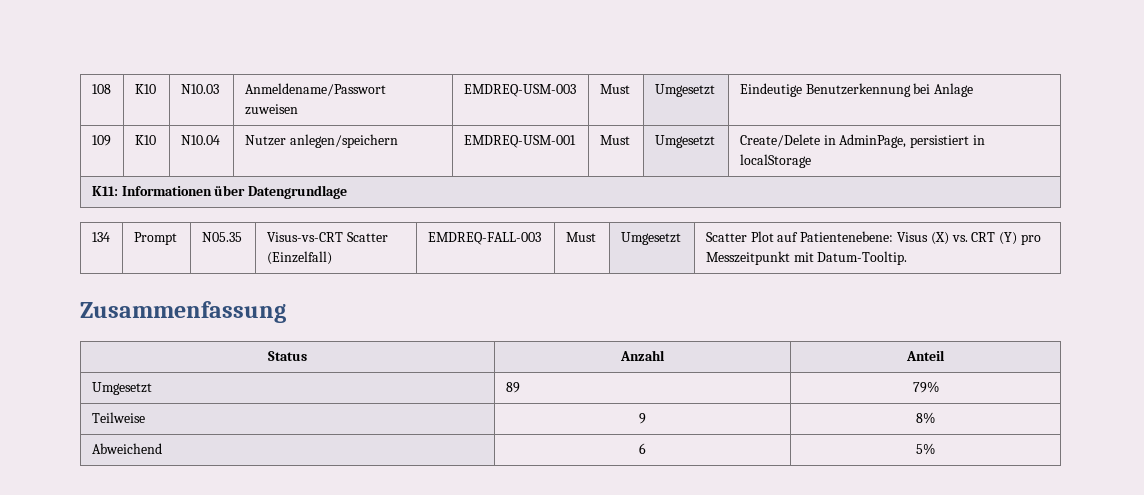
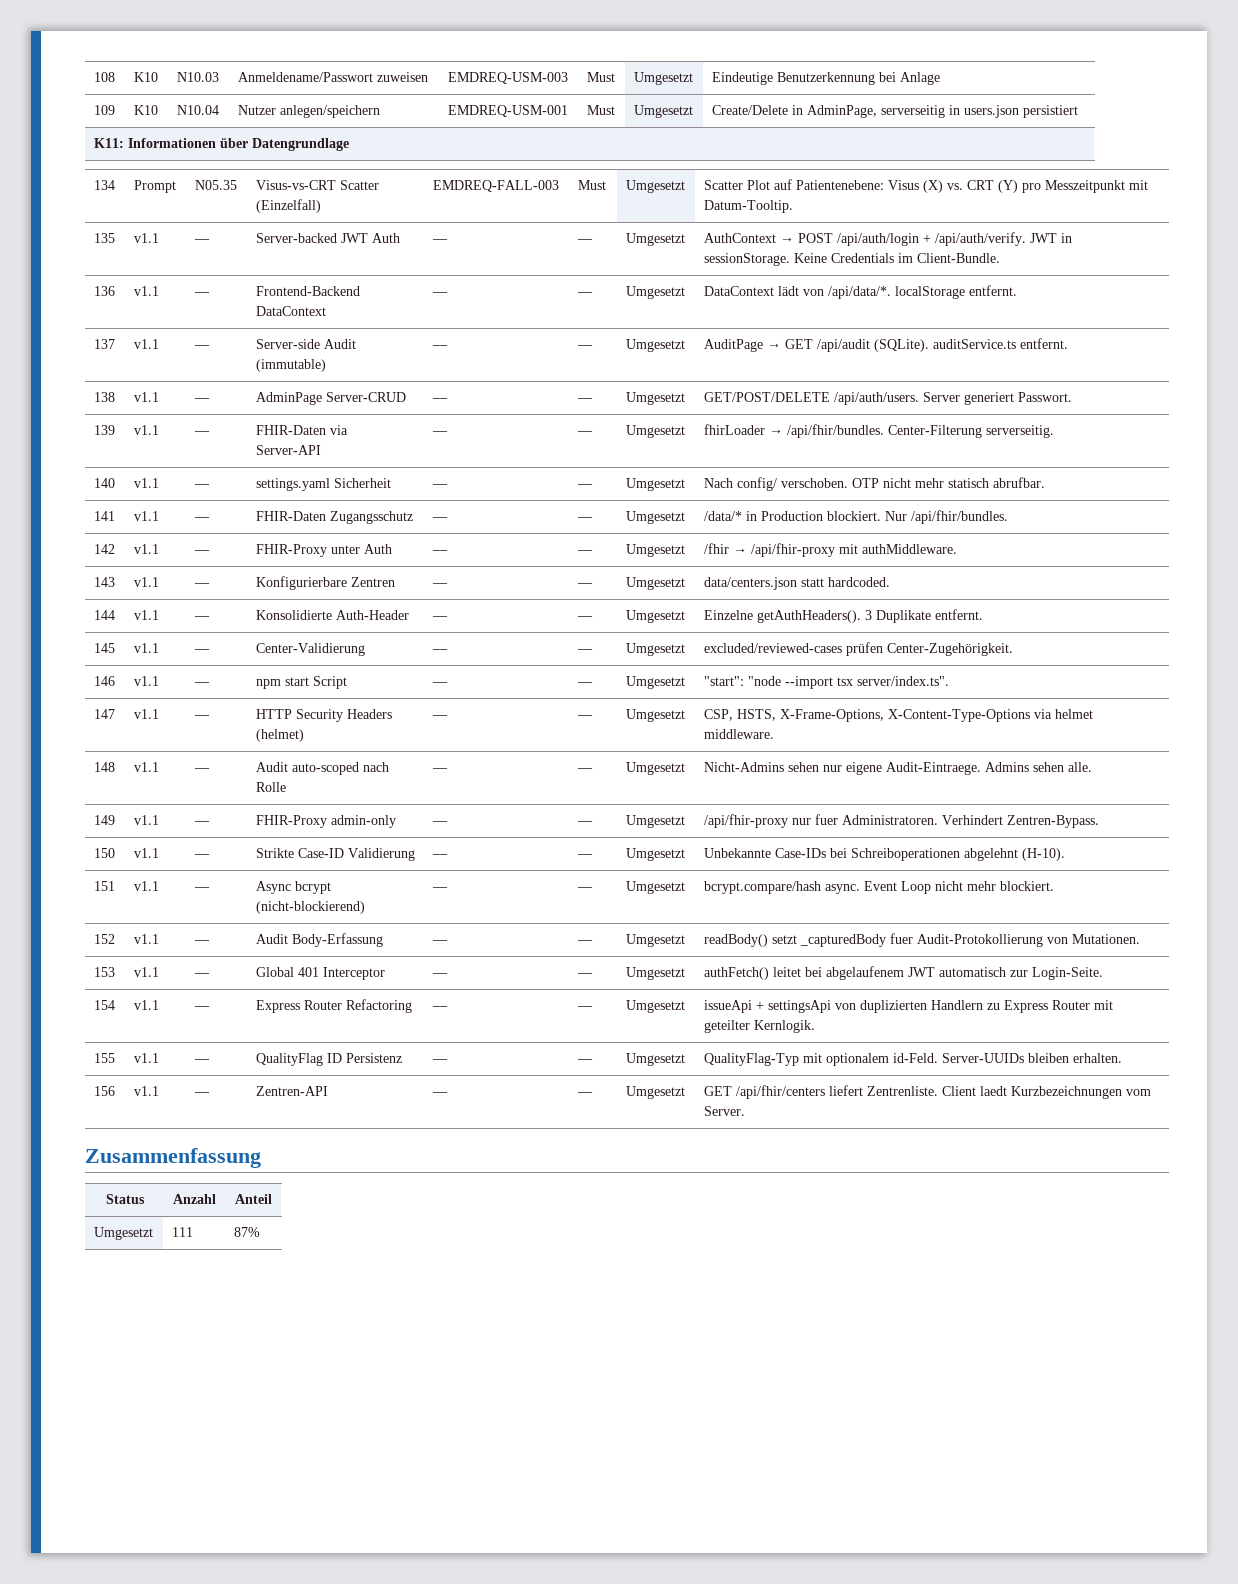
(907, 141) none -> [881,105,1020,118] serverseitig in users.json
[973,135,986,145] [739,154,811,168] in localStorage -> (1079, 111) none
(908, 258) none -> [94,233,116,243] [134,233,160,243] [194,239,211,243] [256,233,401,243] [432,239,449,243] [577,239,594,243] [626,233,686,246] [704,232,1073,246] [704,253,1001,266] [94,286,116,296] [134,286,160,296] [194,292,211,296] [256,286,361,296] [256,306,327,316] [432,292,449,296] [577,292,594,296] [626,286,686,299] [704,285,1018,299] [94,339,116,349] [134,339,160,349] [194,345,211,349] [256,339,357,349] [256,359,327,372] [432,345,449,349] [577,345,594,349] [626,339,686,352] [704,338,1069,352] [94,392,116,402] [134,392,160,402] [194,398,211,402] [256,392,407,405] [432,398,449,402] [577,398,594,402] [626,392,686,405] [704,392,1073,405] [94,425,116,435] [134,425,160,435] [194,431,211,435] [256,425,349,435] [256,445,322,455] [432,431,449,435] [577,431,594,435] [626,425,686,438] [704,424,1055,438] [94,478,116,488] [134,478,160,488] [194,484,211,488] [256,478,392,491] [432,484,449,488] [577,484,594,488] [626,478,686,491] [704,477,1046,491] [94,511,116,521] [134,511,160,521] [194,517,211,521] [256,511,414,524] [432,517,449,521] [577,517,594,521] [626,511,686,524] [704,510,1009,524] [94,544,116,554] [134,544,160,554] [194,550,211,554] [256,544,393,557] [432,550,449,554] [577,550,594,554] [626,544,686,557] [704,543,958,557] [94,577,116,587] [134,577,160,587] [194,583,211,587] [256,576,396,590] [432,583,449,587] [577,583,594,587] [626,577,686,590] [704,577,891,590] [94,610,116,620] [134,610,160,620] [194,616,211,620] [256,610,410,620] [432,616,449,620] [577,616,594,620] [626,610,686,623] [704,609,984,623] [94,643,116,653] [134,643,160,653] [194,649,211,653] [256,643,366,656] [432,649,449,653] [577,649,594,653] [626,643,686,656] [704,642,1014,656] [94,676,116,686] [134,676,160,686] [194,682,211,686] [256,676,348,689] [432,682,449,686] [577,682,594,686] [626,676,686,689] [704,676,950,689] [94,709,116,719] [134,709,160,719] [194,715,211,719] [256,709,393,722] [256,729,305,742] [432,715,449,719] [577,715,594,719] [626,709,686,722] [704,709,1094,722] [704,729,775,739] [94,762,116,772] [134,762,160,772] [194,768,211,772] [256,762,390,775] [256,782,287,792] [432,768,449,772] [577,768,594,772] [626,762,686,775] [704,762,1093,775] [94,815,116,825] [134,815,160,825] [194,821,211,825] [256,815,397,828] [432,821,449,825] [577,821,594,825] [626,815,686,828] [704,814,1100,828] [94,848,116,858] [134,848,160,858] [194,854,211,858] [256,848,416,861] [432,854,449,858] [577,854,594,858] [626,848,686,861] [704,848,1066,861] [94,881,116,891] [134,881,160,891] [194,887,211,891] [256,881,332,894] [256,901,366,914] [432,887,449,891] [577,887,594,891] [626,881,686,894] [704,881,1055,894] [94,934,116,944] [134,934,160,944] [194,940,211,944] [256,933,384,947] [432,940,449,944] [577,940,594,944] [626,934,686,947] [704,933,1141,947] [94,967,116,977] [134,967,160,977] [194,973,211,977] [256,967,386,980] [432,973,449,977] [577,973,594,977] [626,967,686,980] [704,966,1104,980] [94,1000,116,1010] [134,1000,160,1010] [194,1006,211,1010] [256,999,413,1013] [432,1006,449,1010] [577,1006,594,1010] [626,1000,686,1013] [704,1000,1114,1013] [704,1020,816,1033] [94,1053,116,1063] [134,1053,160,1063] [194,1059,211,1063] [256,1053,403,1066] [432,1059,449,1063] [577,1059,594,1063] [626,1053,686,1066] [704,1053,1123,1066] [94,1086,116,1096] [134,1086,160,1096] [194,1092,211,1096] [256,1086,329,1096] [432,1092,449,1096] [577,1092,594,1096] [626,1086,686,1099] [704,1085,1152,1099] [704,1106,746,1116] // 135 | v1.1 | — | Server-backed JWT Auth | — | — | Umgesetzt | AuthContext → POST /api/auth/login + /api/auth/verify. JWT in sessionStorage. Keine Credentials im Client-Bundle. // 136 | v1.1 | — | Frontend-Backend DataContext | — | — | Umgesetzt | DataContext lädt von /api/data/*. localStorage entfernt. // 137 | v1.1 | — | Server-side Audit (immutable) | — | — | Umgesetzt | AuditPage → GET /api/audit (SQLite). auditService.ts entfernt. // 138 | v1.1 | — | AdminPage Server-CRUD | — | — | Umgesetzt | GET/POST/DELETE /api/auth/users. Server generiert Passwort. // 139 | v1.1 | — | FHIR-Daten via Server-API | — | — | Umgesetzt | fhirLoader → /api/fhir/bundles. Center-Filterung serverseitig. // 140 | v1.1 | — | settings.yaml Sicherheit | — | — | Umgesetzt | Nach config/ verschoben. OTP nicht mehr statisch abrufbar. // 141 | v1.1 | — | FHIR-Daten Zugangsschutz | — | — | Umgesetzt | /data/* in Production blockiert. Nur /api/fhir/bundles. // 142 | v1.1 | — | FHIR-Proxy unter Auth | — | — | Umgesetzt | /fhir → /api/fhir-proxy mit authMiddleware. // 143 | v1.1 | — | Konfigurierbare Zentren | — | — | Umgesetzt | data/centers.json statt hardcoded. // 144 | v1.1 | — | Konsolidierte Auth-Header | — | — | Umgesetzt | Einzelne getAuthHeaders(). 3 Duplikate entfernt. // 145 | v1.1 | — | Center-Validierung | — | — | Umgesetzt | excluded/reviewed-cases prüfen Center-Zugehörigkeit. // 146 | v1.1 | — | npm start Script | — | — | Umgesetzt | "start": "node --import tsx server/index.ts". // 147 | v1.1 | — | HTTP Security Headers (helmet) | — | — | Umgesetzt | CSP, HSTS, X-Frame-Options, X-Content-Type-Options via helmet middleware. // 148 | v1.1 | — | Audit auto-scoped nach Rolle | — | — | Umgesetzt | Nicht-Admins sehen nur eigene Audit-Eintraege. Admins sehen alle. // 149 | v1.1 | — | FHIR-Proxy admin-only | — | — | Umgesetzt | /api/fhir-proxy nur fuer Administratoren. Verhindert Zentren-Bypass. // 150 | v1.1 | — | Strikte Case-ID Validierung | — | — | Umgesetzt | Unbekannte Case-IDs bei Schreiboperationen abgelehnt (H-10). // 151 | v1.1 | — | Async bcrypt (nicht-blockierend) | — | — | Umgesetzt | bcrypt.compare/hash async. Event Loop nicht mehr blockiert. // 152 | v1.1 | — | Audit Body-Erfassung | — | — | Umgesetzt | readBody() setzt _capturedBody fuer Audit-Protokollierung von Mutationen. // 153 | v1.1 | — | Global 401 Interceptor | — | — | Umgesetzt | authFetch() leitet bei abgelaufenem JWT automatisch zur Login-Seite. // 154 | v1.1 | — | Express Router Refactoring | — | — | Umgesetzt | issueApi + settingsApi von duplizierten Handlern zu Express Router mit geteilter Kernlogik. // 155 | v1.1 | — | QualityFlag ID Persistenz | — | — | Umgesetzt | QualityFlag-Typ mit optionalem id-Feld. Server-UUIDs bleiben erhalten. // 156 | v1.1 | — | Zentren-API | — | — | Umgesetzt | GET /api/fhir/centers liefert Zentrenliste. Client laedt Kurzbezeichnungen vom Server.
[505,382,520,393] [912,381,939,393] [91,412,145,423] [639,413,646,424] [916,412,935,424] [91,443,162,454] [639,443,646,454] [916,443,935,455] 89 | 79% // Teilweise | 9 | 8% // Abweichend | 6 | 5% -> [172,1227,194,1237] [234,1227,261,1237] 111 | 87%

